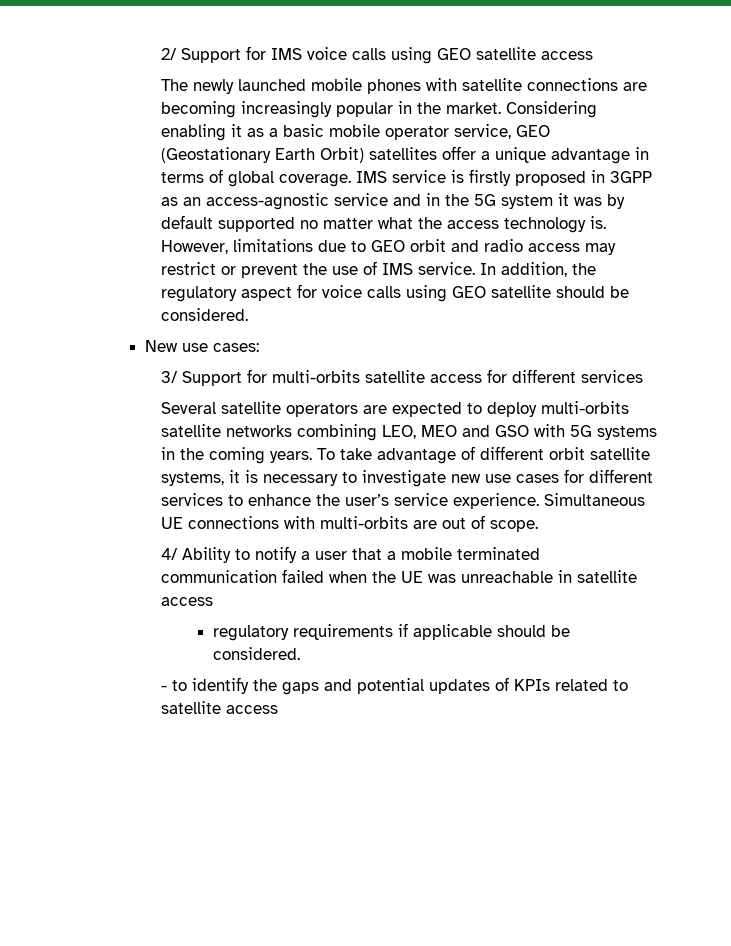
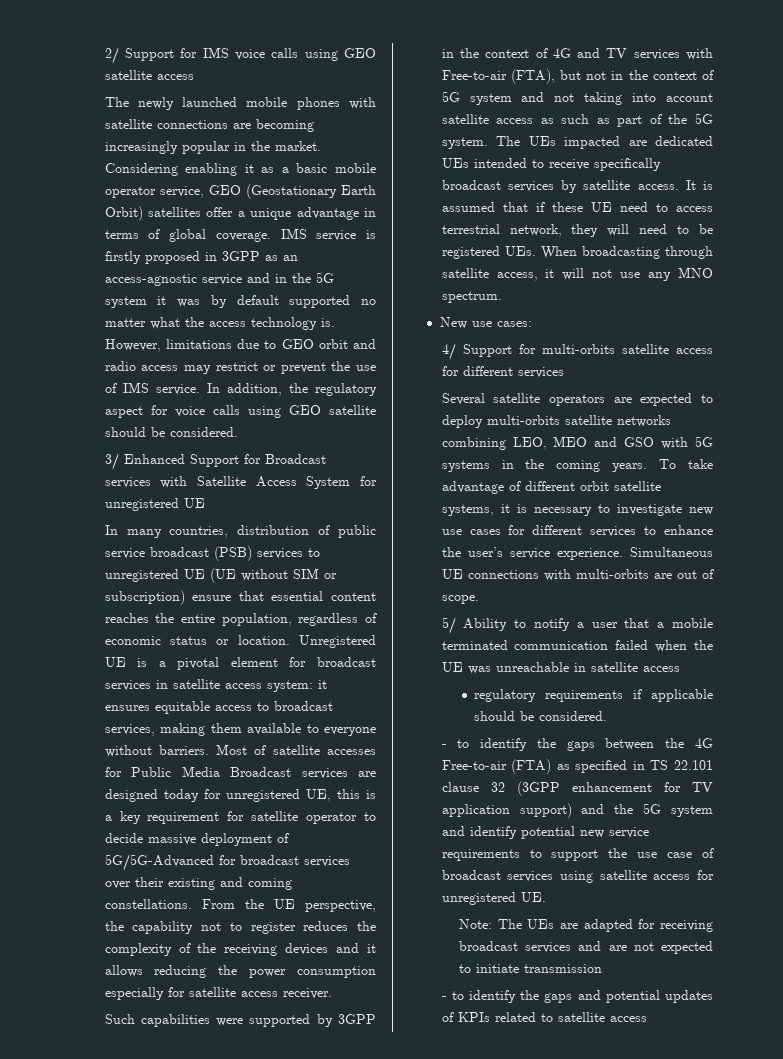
(248, 314) none -> [104,453,326,470] [104,476,377,489] [104,498,205,511] [104,525,376,538] [104,546,320,561] [104,568,337,583] [104,590,376,605] [104,613,377,626] [104,635,376,648] [104,657,376,670] [104,679,327,692] [104,701,333,714] [104,723,376,736] [104,744,376,757] [104,766,376,779] [104,789,376,802] [104,811,377,824] [104,833,289,846] [104,854,350,871] [104,877,292,890] [104,899,376,912] [104,921,376,934] [104,943,376,956] [104,965,376,978] [104,987,332,1000] [104,1014,376,1027] [441,48,713,60] [441,69,714,84] [441,91,713,105] [441,113,713,127] [441,136,713,149] [441,158,661,171] [441,180,713,193] [441,202,713,212] [441,224,713,237] [441,246,713,259] [441,267,713,281] [441,291,502,303] // 3/ Enhanced Support for Broadcast services with Satellite Access System for unregistered UE // In many countries, distribution of public service broadcast (PSB) services to unregistered UE (UE without SIM or subscription) ensure that essential content reaches the entire population, regardless of economic status or location. Unregistered UE is a pivotal element for broadcast services in satellite access system: it ensures equitable access to broadcast services, making them available to everyone without barriers. Most of satellite accesses for Public Media Broadcast services are designed today for unregistered UE, this is a key requirement for satellite operator to decide massive deployment of 5G/5G-Advanced for broadcast services over their existing and coming constellations. From the UE perspective, the capability not to register reduces the complexity of the receiving devices and it allows reducing the power consumption especially for satellite access receiver. // Such capabilities were supported by 3GPP in the context of 4G and TV services with Free-to-air (FTA), but not in the context of 5G system and not taking into account satellite access as such as part of the 5G system. The UEs impacted are dedicated UEs intended to receive specifically broadcast services by satellite access. It is assumed that if these UE need to access terrestrial network, they will need to be registered UEs. When broadcasting through satellite access, it will not use any MNO spectrum.
[160,371,178,383] 3/ -> [441,343,456,360] 4/
[160,548,178,560] 4/ -> [441,617,456,634] 5/
(301, 653) none -> [441,738,713,751] [441,759,713,774] [441,781,713,796] [441,803,713,818] [441,826,649,839] [441,848,714,861] [441,870,714,883] [441,892,546,905] [458,919,713,932] [458,941,713,954] [458,964,602,973] // - to identify the gaps between the 4G Free-to-air (FTA) as specified in TS 22.101 clause 32 (3GPP enhancement for TV application support) and the 5G system and identify potential new service requirements to support the use case of broadcast services using satellite access for unregistered UE. // Note: The UEs are adapted for receiving broadcast services and are not expected to initiate transmission

